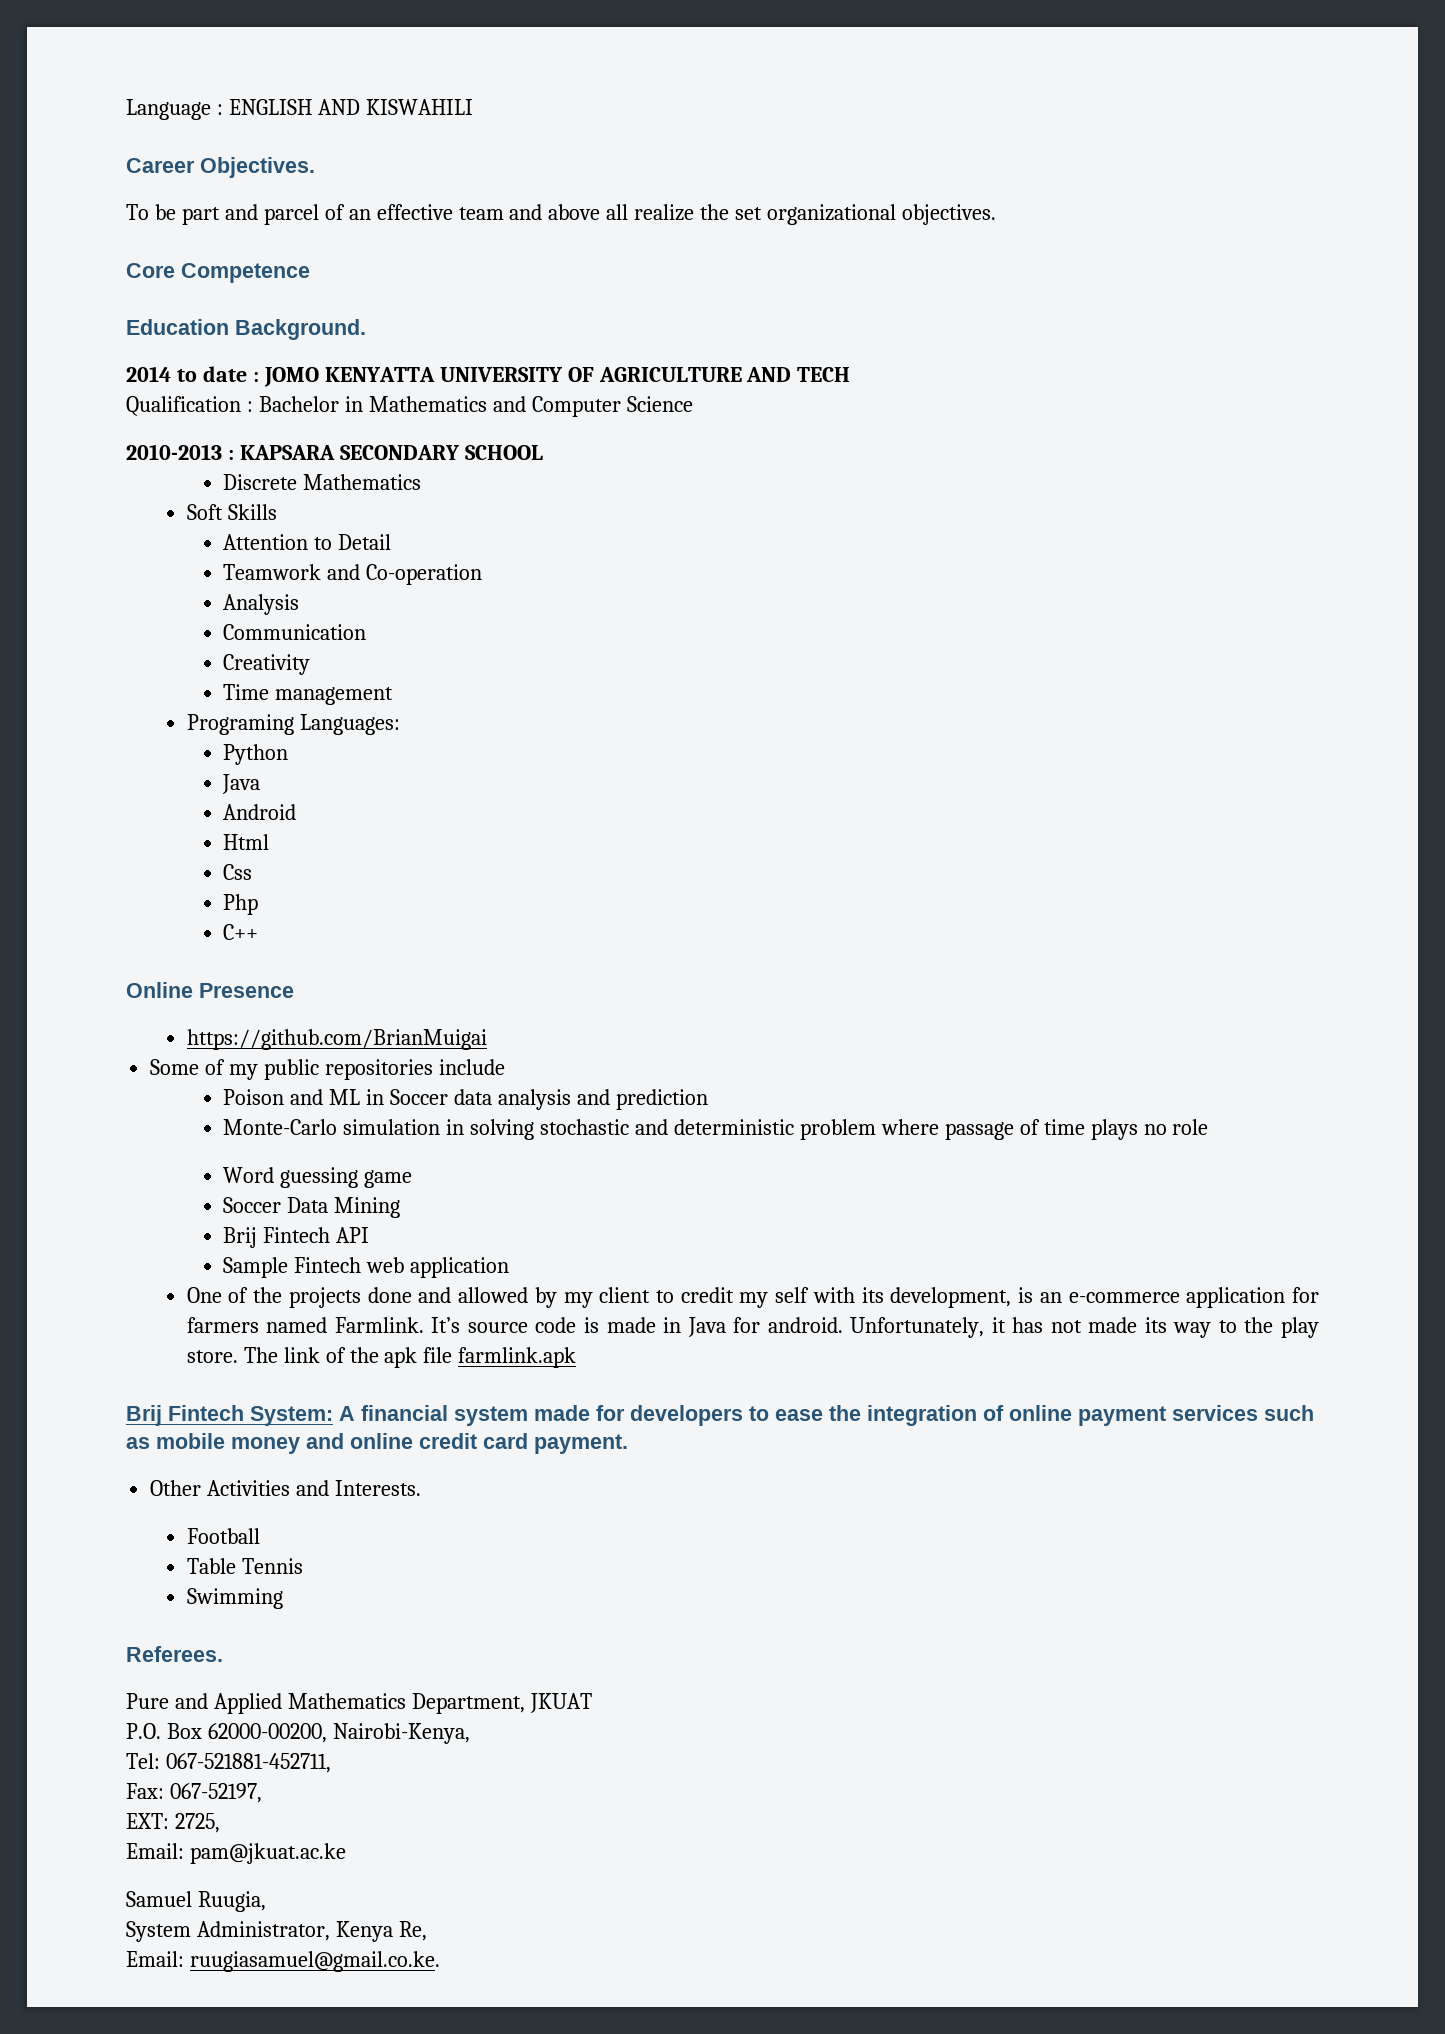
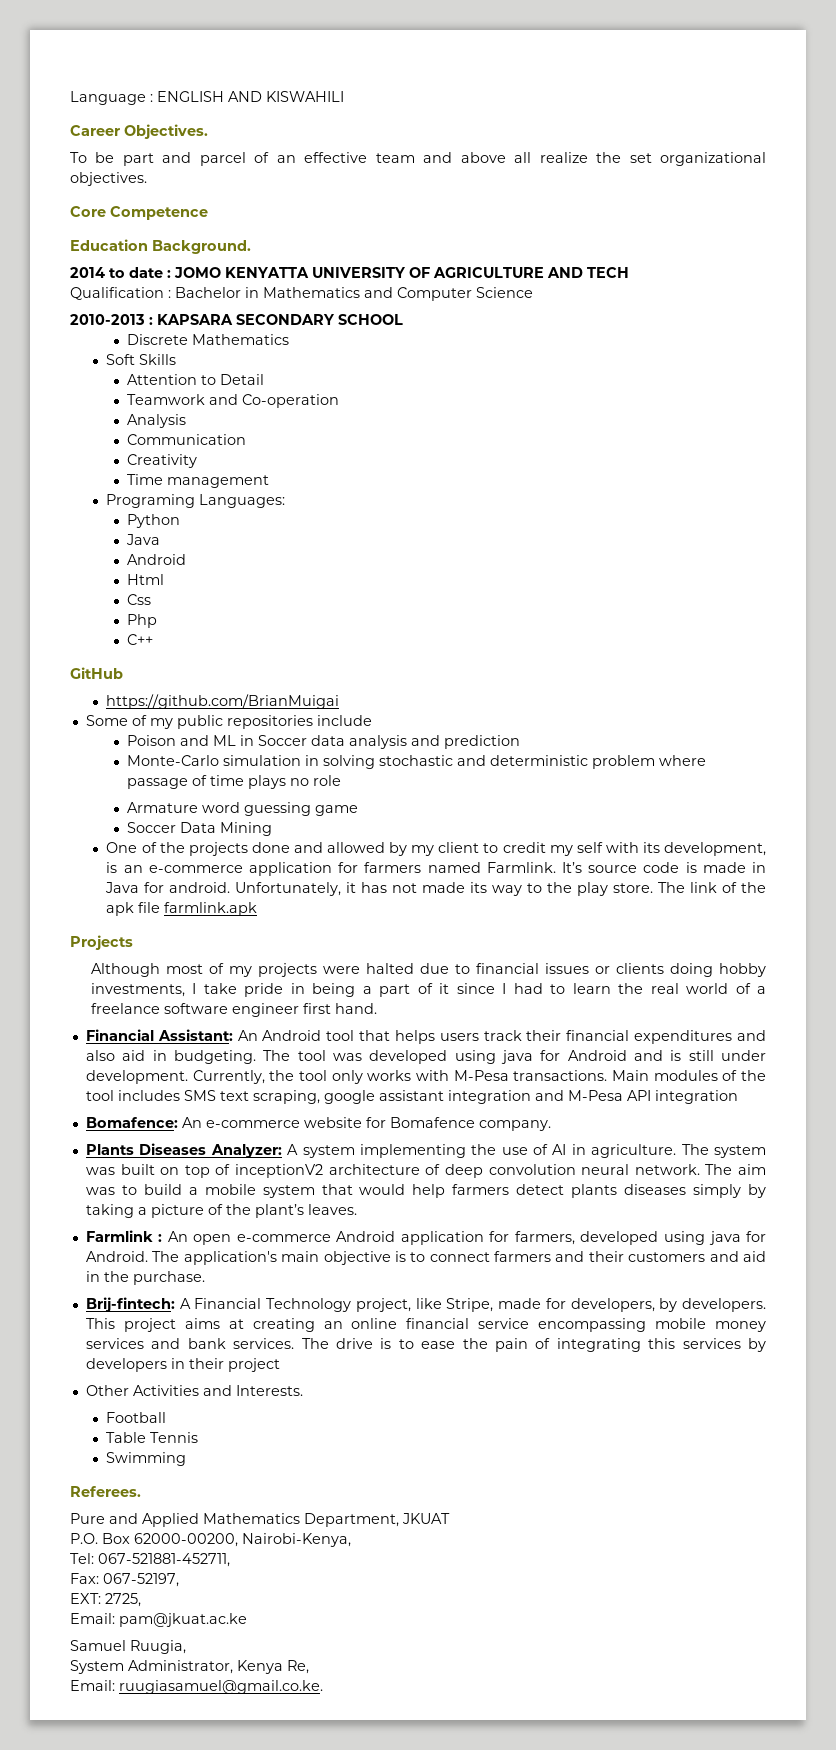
[126,982,294,998] Online Presence -> [70,667,123,679] GitHub
[223,1167,275,1183] Word -> [126,802,240,813] Armature word
[223,1227,370,1248] [223,1257,510,1278] // Brij Fintech API // Sample Fintech web application -> (272, 829) none
[126,1405,1314,1426] [126,1433,628,1454] Brij Fintech System: A financial system made for developers to ease the integration of online payment services such as mobile money and online credit card payment. -> [70,935,133,950] [90,963,766,977] [90,983,766,997] [90,1003,377,1017] [85,1029,766,1044] [85,1050,766,1064] [85,1070,767,1084] [85,1090,738,1104] [85,1117,551,1131] [85,1143,766,1158] [85,1164,766,1178] [85,1184,766,1198] [85,1204,357,1218] [85,1230,766,1245] [85,1251,766,1265] [85,1271,205,1285] [85,1297,767,1312] [85,1318,766,1332] [85,1338,766,1352] [85,1358,280,1372] Projects // Although most of my projects were halted due to financial issues or clients doing hobby investments, I take pride in being a part of it since I had to learn the real world of a freelance software engineer first hand. // Financial Assistant: An Android tool that helps users track their financial expenditures and also aid in budgeting. The tool was developed using java for Android and is still under development. Currently, the tool only works with M-Pesa transactions. Main modules of the tool includes SMS text scraping, google assistant integration and M-Pesa API integration // Bomafence: An e-commerce website for Bomafence company. // Plants Diseases Analyzer: A system implementing the use of AI in agriculture. The system was built on top of inceptionV2 architecture of deep convolution neural network. The aim was to build a mobile system that would help farmers detect plants diseases simply by taking a picture of the plant’s leaves. // Farmlink : An open e-commerce Android application for farmers, developed using java for Android. The application's main objective is to connect farmers and their customers and aid in the purchase. // Brij-fintech: A Financial Technology project, like Stripe, made for developers, by developers. This project aims at creating an online financial service encompassing mobile money services and bank services. The drive is to ease the pain of integrating this services by developers in their project

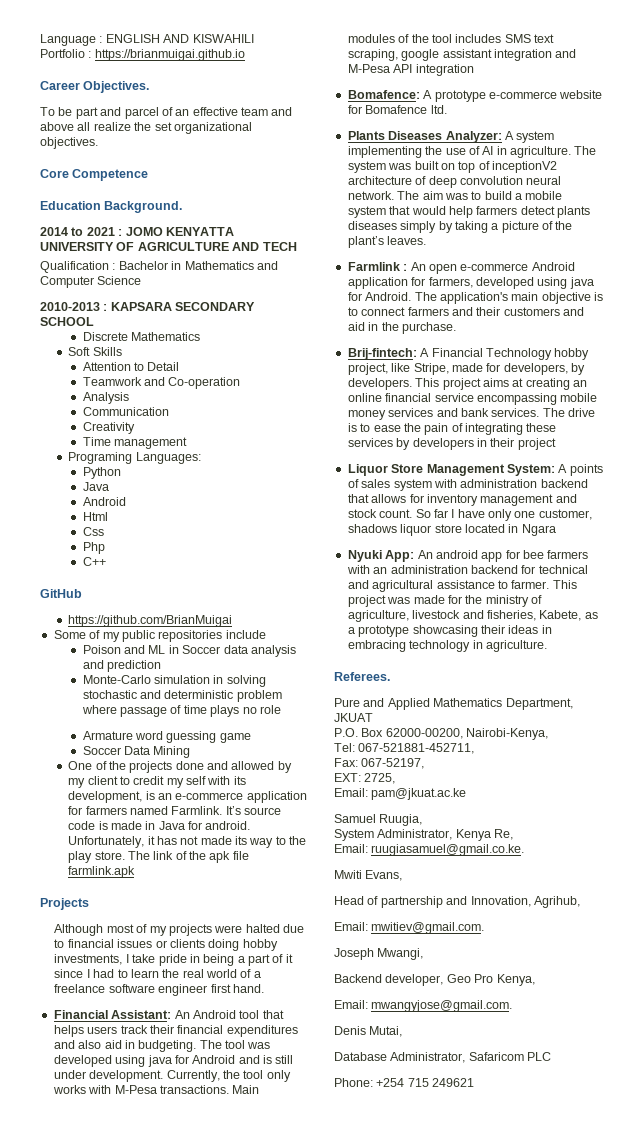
(344, 96) none -> [40,49,245,61] // Portfolio : https://brianmuigai.github.io
[129,267,163,278] date -> [86,227,115,236] 2021
[181,1117,202,1128] An -> [423,90,486,102] A prototype
[478,1120,551,1131] company. -> [430,105,447,114] ltd.
(352, 1305) none -> [554,348,590,360] hobby
[648,1338,676,1349] this -> [526,423,557,432] these
[85,1385,303,1396] [106,1412,167,1423] [106,1432,199,1443] [106,1452,187,1466] Other Activities and Interests. // Football // Table Tennis // Swimming -> [347,464,603,476] [347,479,588,491] [347,494,577,506] [347,509,592,521] [347,524,556,536] [347,550,589,562] [346,565,588,574] [347,580,577,592] [347,595,542,607] [347,610,598,622] [347,625,552,637] [347,640,547,652] Liquor Store Management System: A points of sales system with administration backend that allows for inventory management and stock count. So far I have only one customer, shadows liquor store located in Ngara // Nyuki App: An android app for bee farmers with an administration backend for technical and agricultural assistance to farmer. This project was made for the ministry of agriculture, livestock and fisheries, Kabete, as a prototype showcasing their ideas in embracing technology in agriculture.
(323, 1687) none -> [334,870,403,881] [334,896,580,908] [334,922,485,934] [334,948,424,960] [334,974,535,986] [334,1000,513,1012] [334,1026,403,1037] [334,1052,552,1063] [334,1078,475,1087] // Mwiti Evans, // Head of partnership and Innovation, Agrihub, // Email: mwitiev@gmail.com. // Joseph Mwangi, // Backend developer, Geo Pro Kenya, // Email: mwangyjose@gmail.com. // Denis Mutai, // Database Administrator, Safaricom PLC // Phone: +254 715 249621

